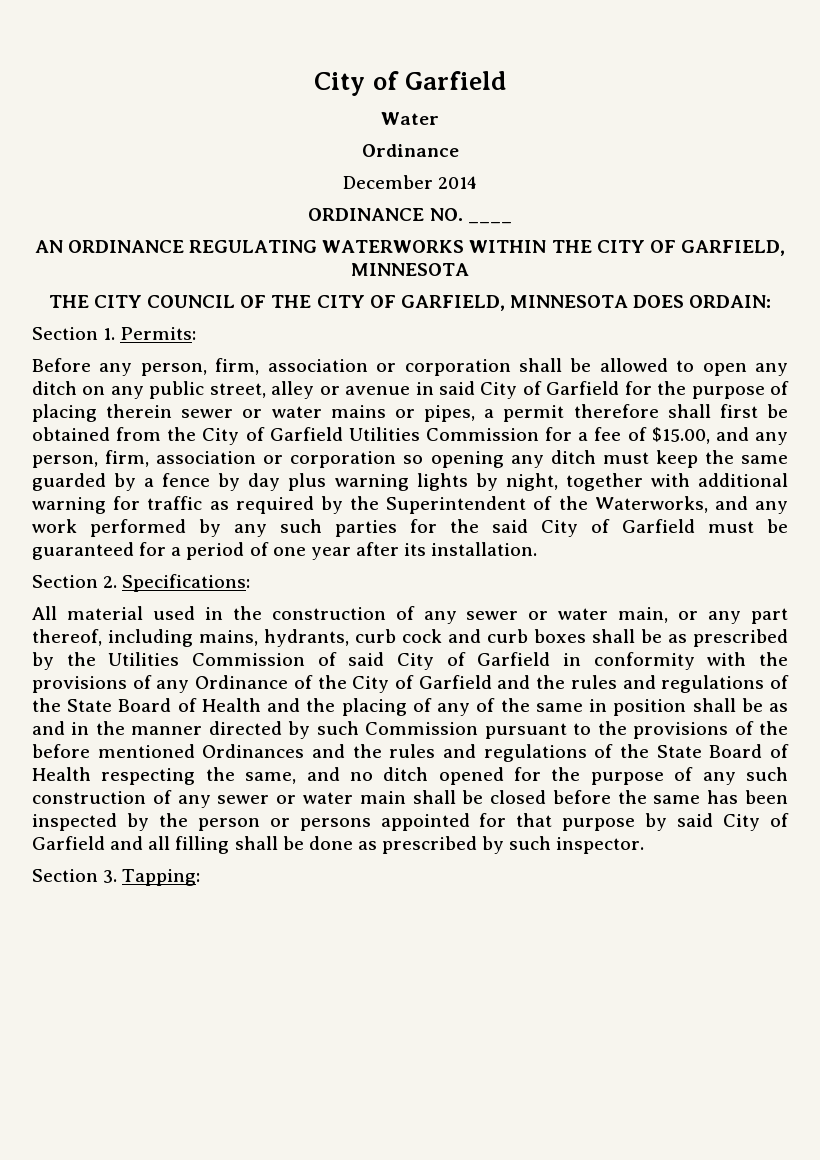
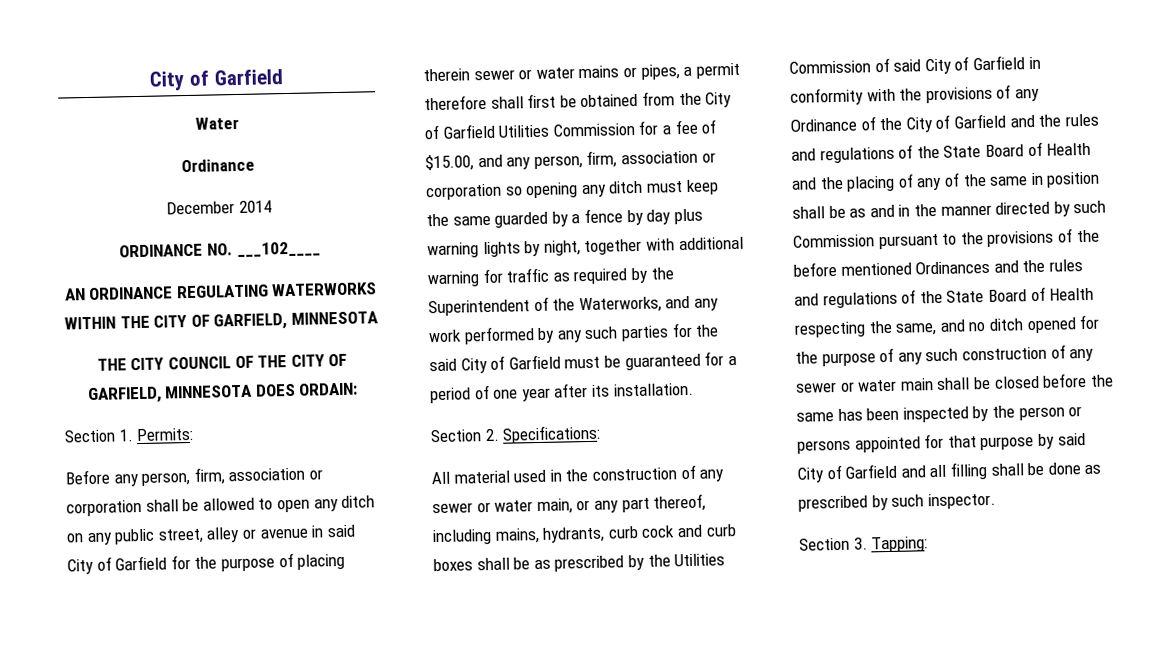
[467,221,512,224] ____ -> [236,241,321,258] ___102____

